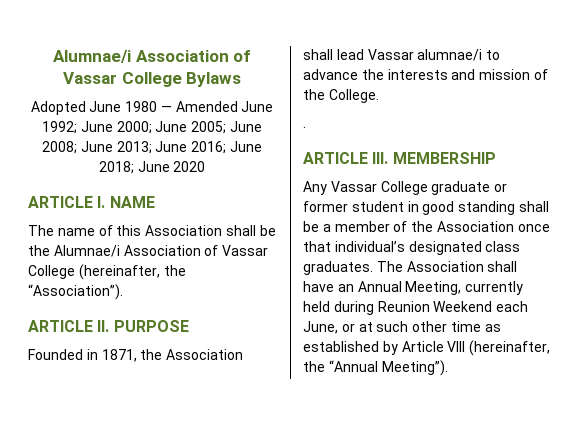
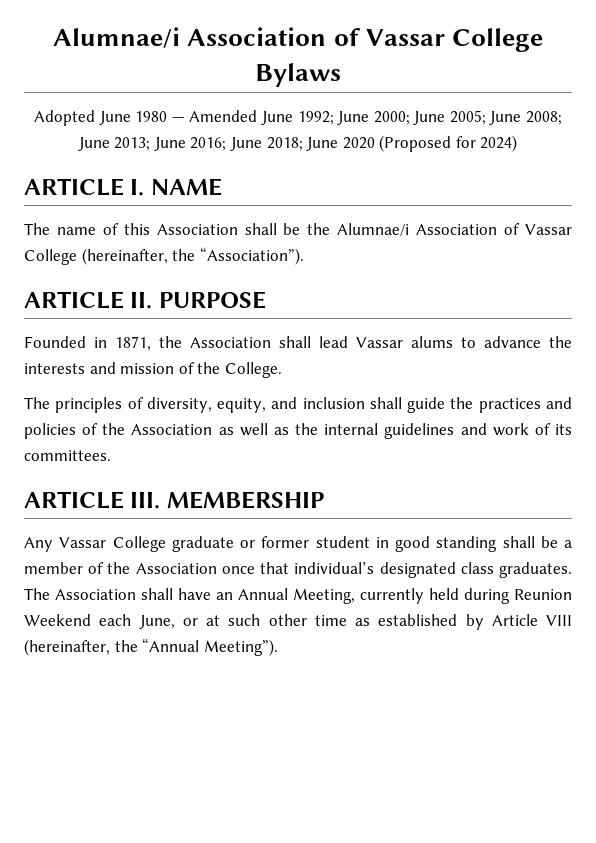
(206, 166) none -> [379,135,518,152] (Proposed for 2024)
[417,49,483,61] alumnae/i -> [411,336,453,348] alums
[303,126,306,128] . -> [24,397,572,413] [24,423,572,439] [24,450,111,461] The principles of diversity, equity, and inclusion shall guide the practices and policies of the Association as well as the internal guidelines and work of its committees.

